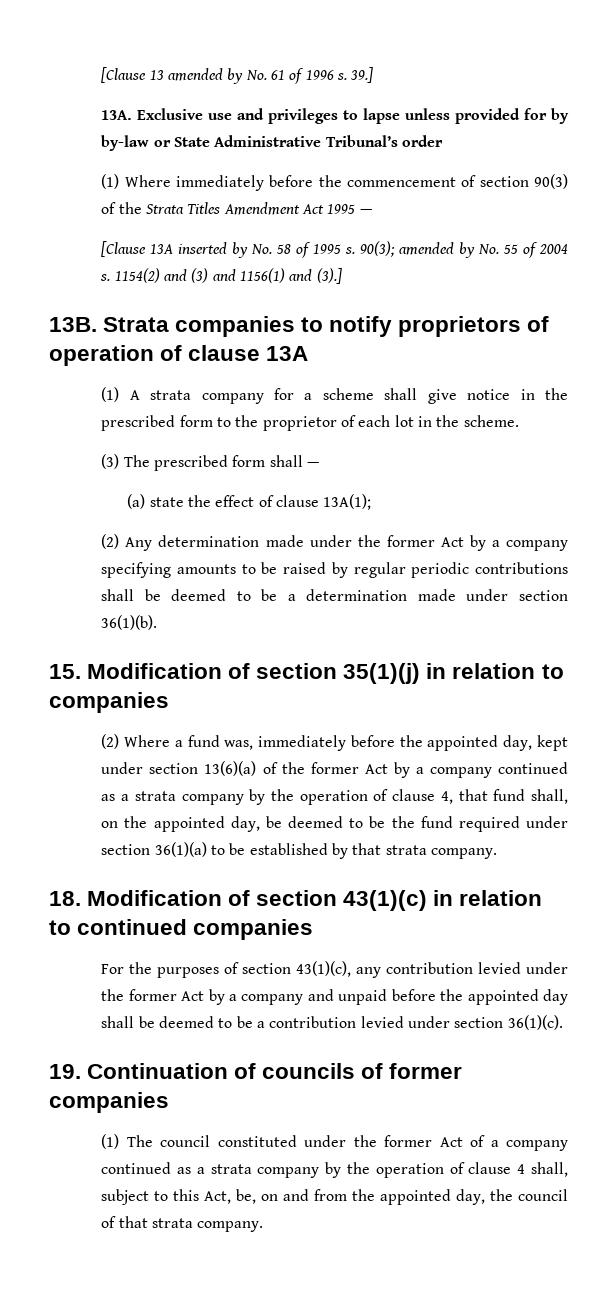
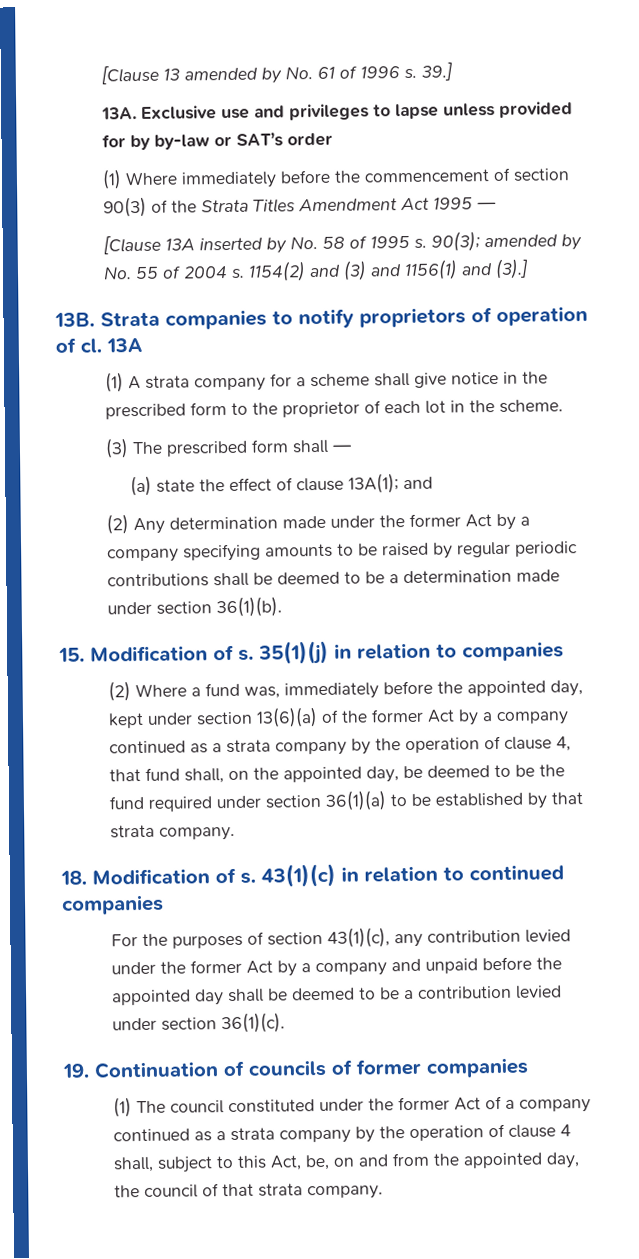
[173,135,398,147] State Administrative Tribunal’s -> [235,132,283,147] SAT’s
[188,345,261,361] clause -> [80,338,102,353] cl.
(372, 502) none -> [402,476,433,490] and
[256,663,338,679] section -> [238,649,254,661] s.
[256,890,338,906] section -> [240,872,256,884] s.

